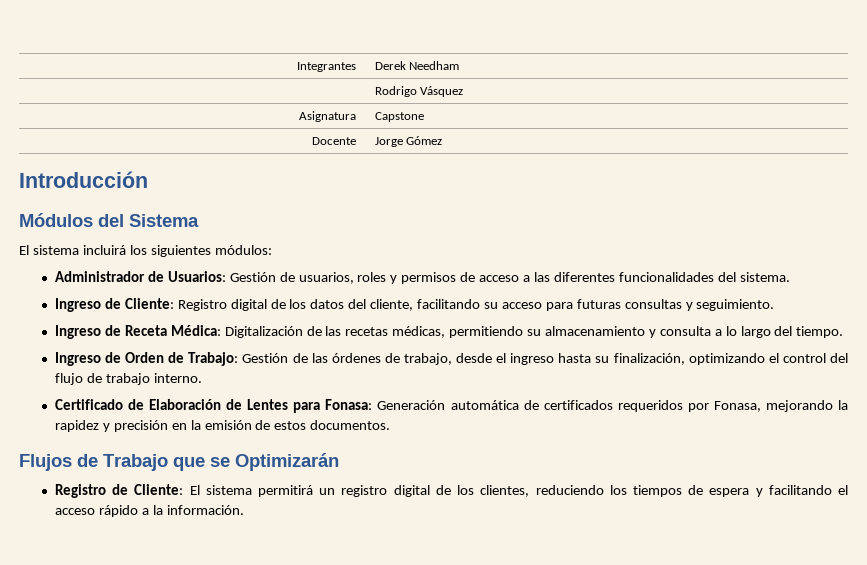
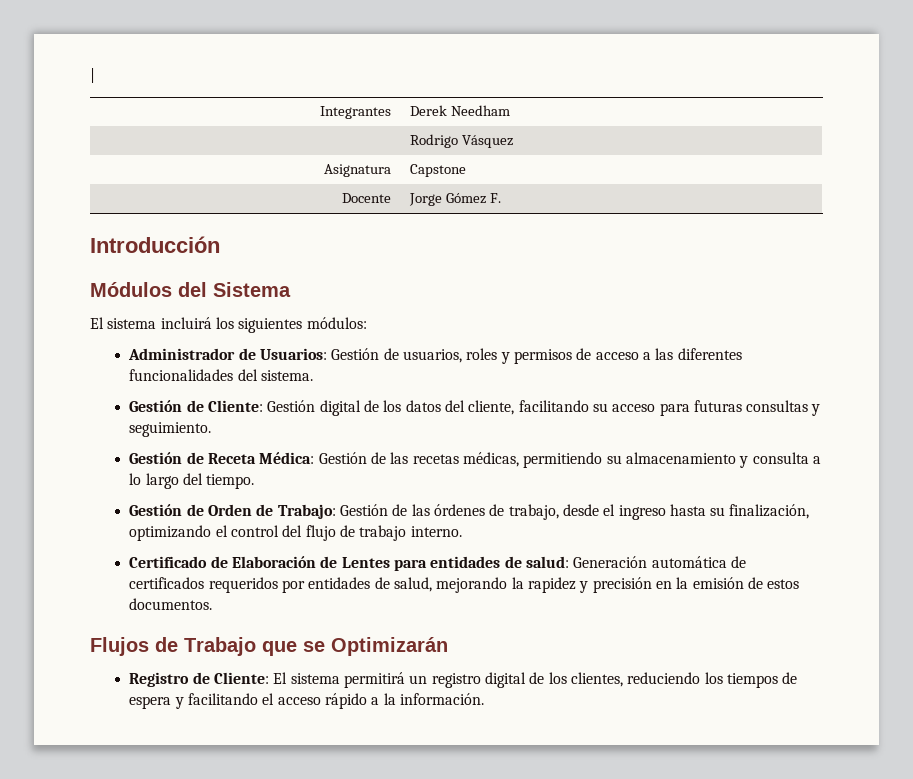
(297, 67) none -> [90,68,95,83] | //
(443, 140) none -> [490,193,502,203] F.
[54,298,227,312] Ingreso de Cliente: Registro -> [129,400,316,412] Gestión de Cliente: Gestión
[54,325,101,339] Ingreso -> [129,452,183,464] Gestión
[224,326,303,338] Digitalización -> [318,452,367,464] Gestión
[54,352,101,366] Ingreso -> [129,504,183,516] Gestión
[325,399,373,410] Fonasa: -> [430,556,569,568] entidades de salud:
[713,401,761,412] Fonasa, -> [308,577,432,592] entidades de salud,

